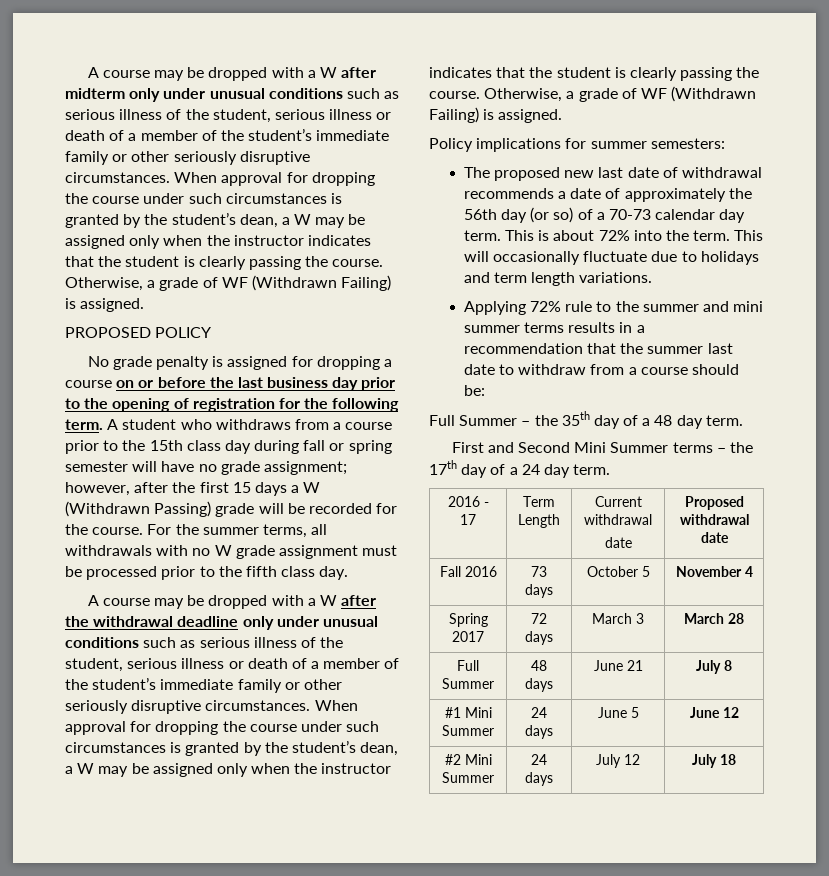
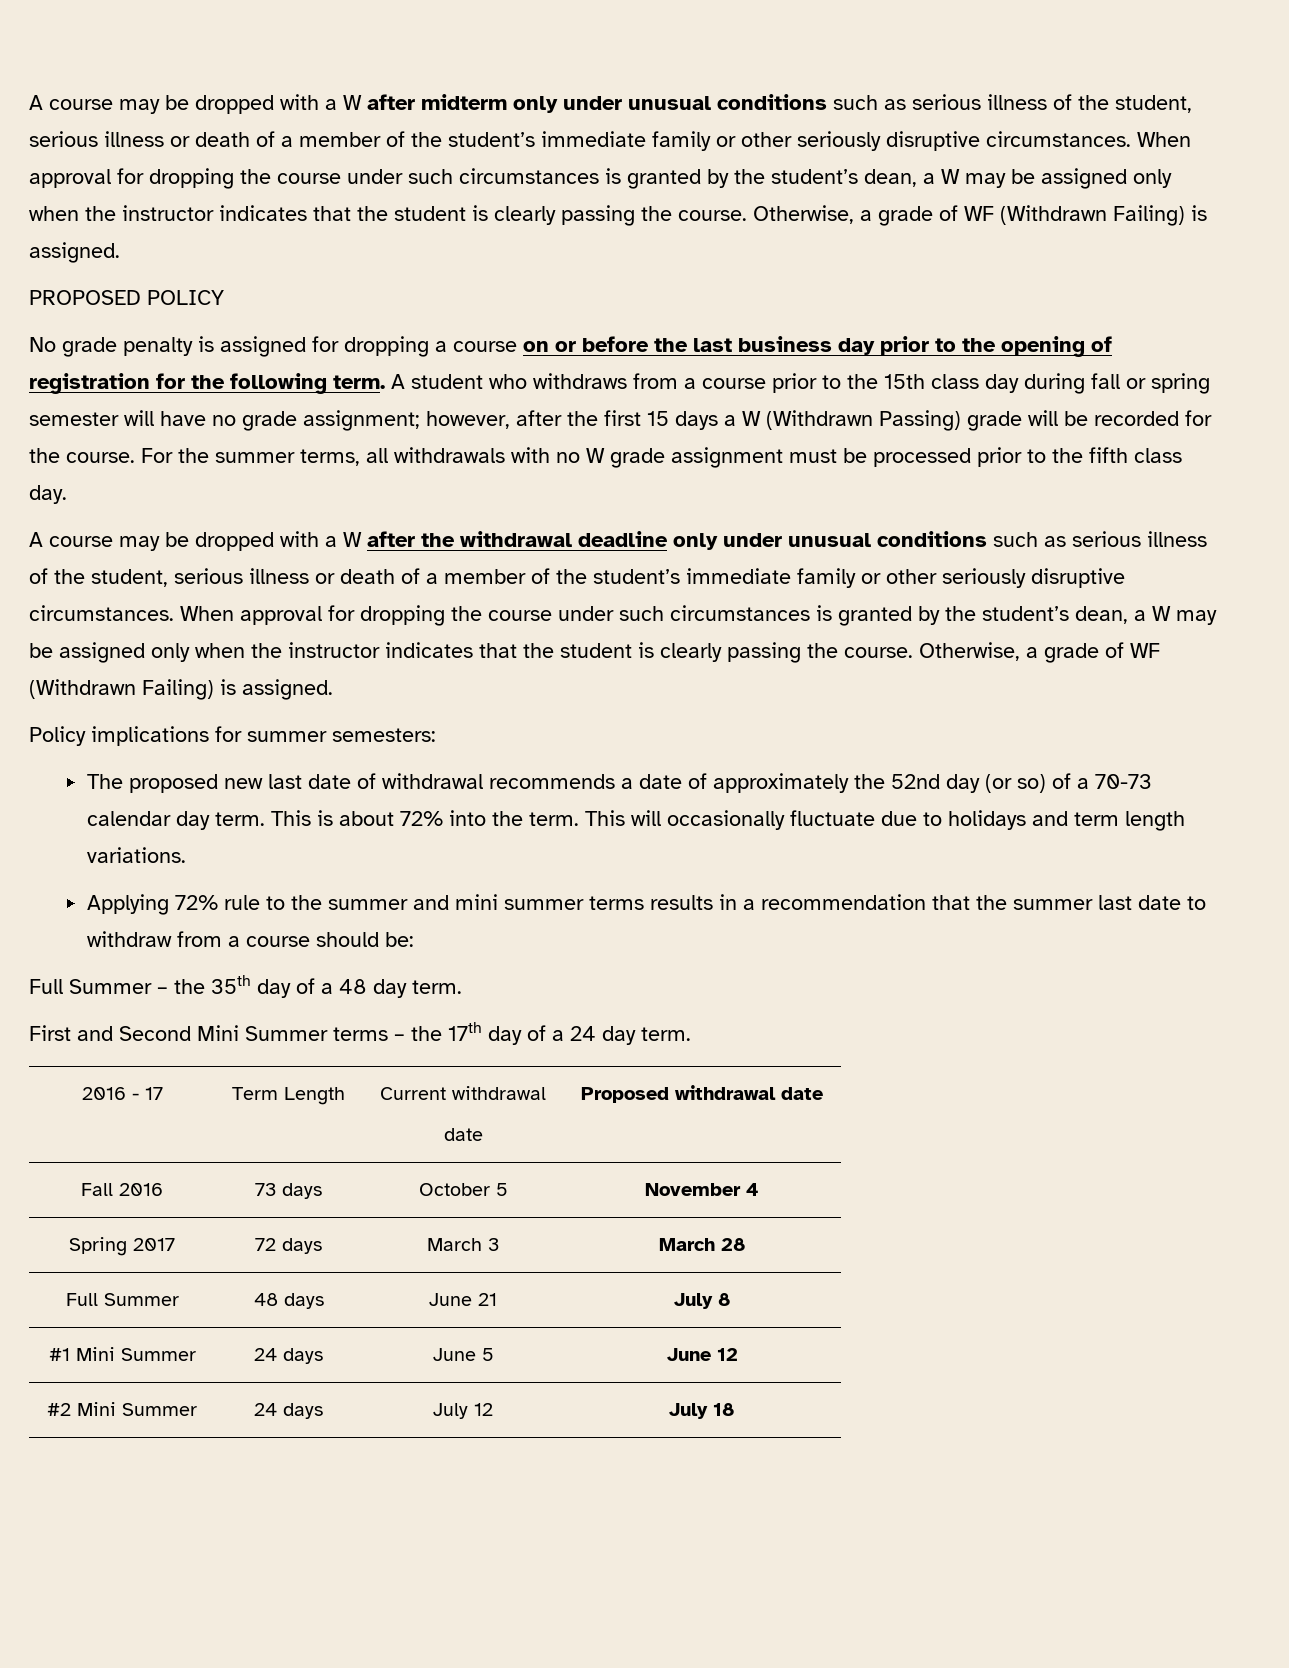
[463,209,497,220] 56th -> [891,774,941,789] 52nd

